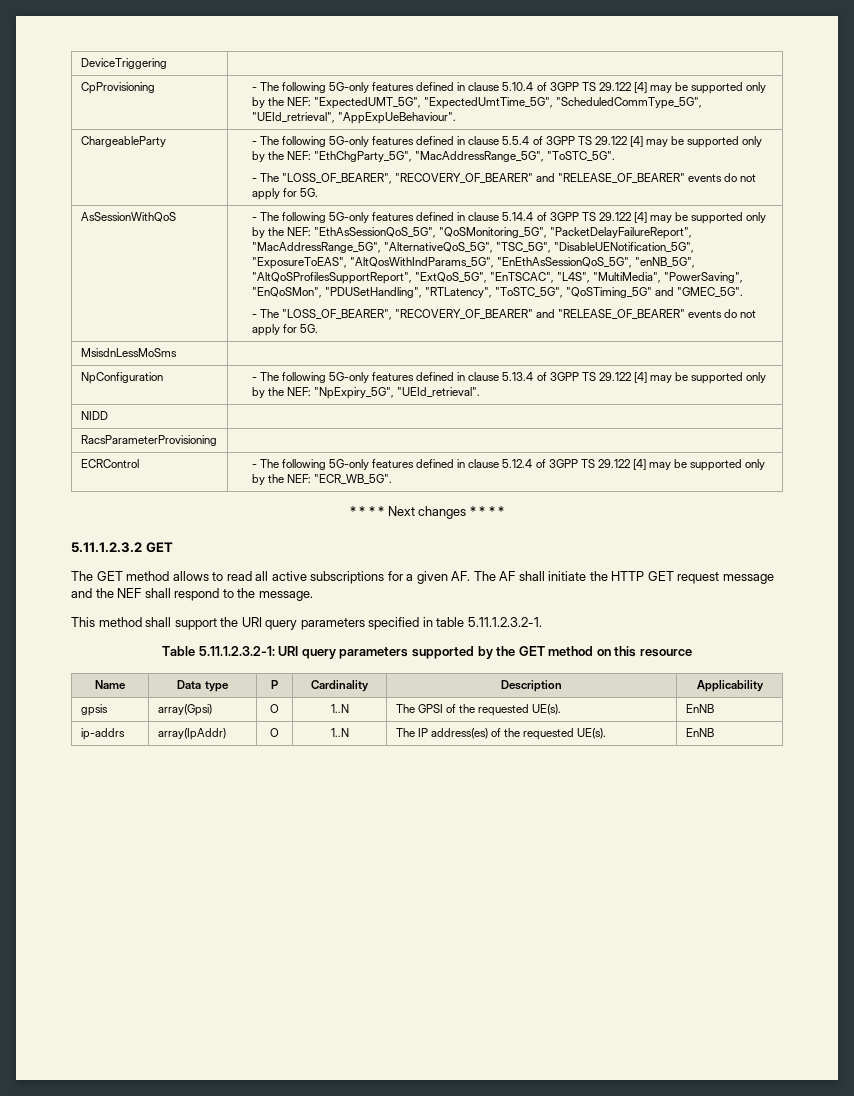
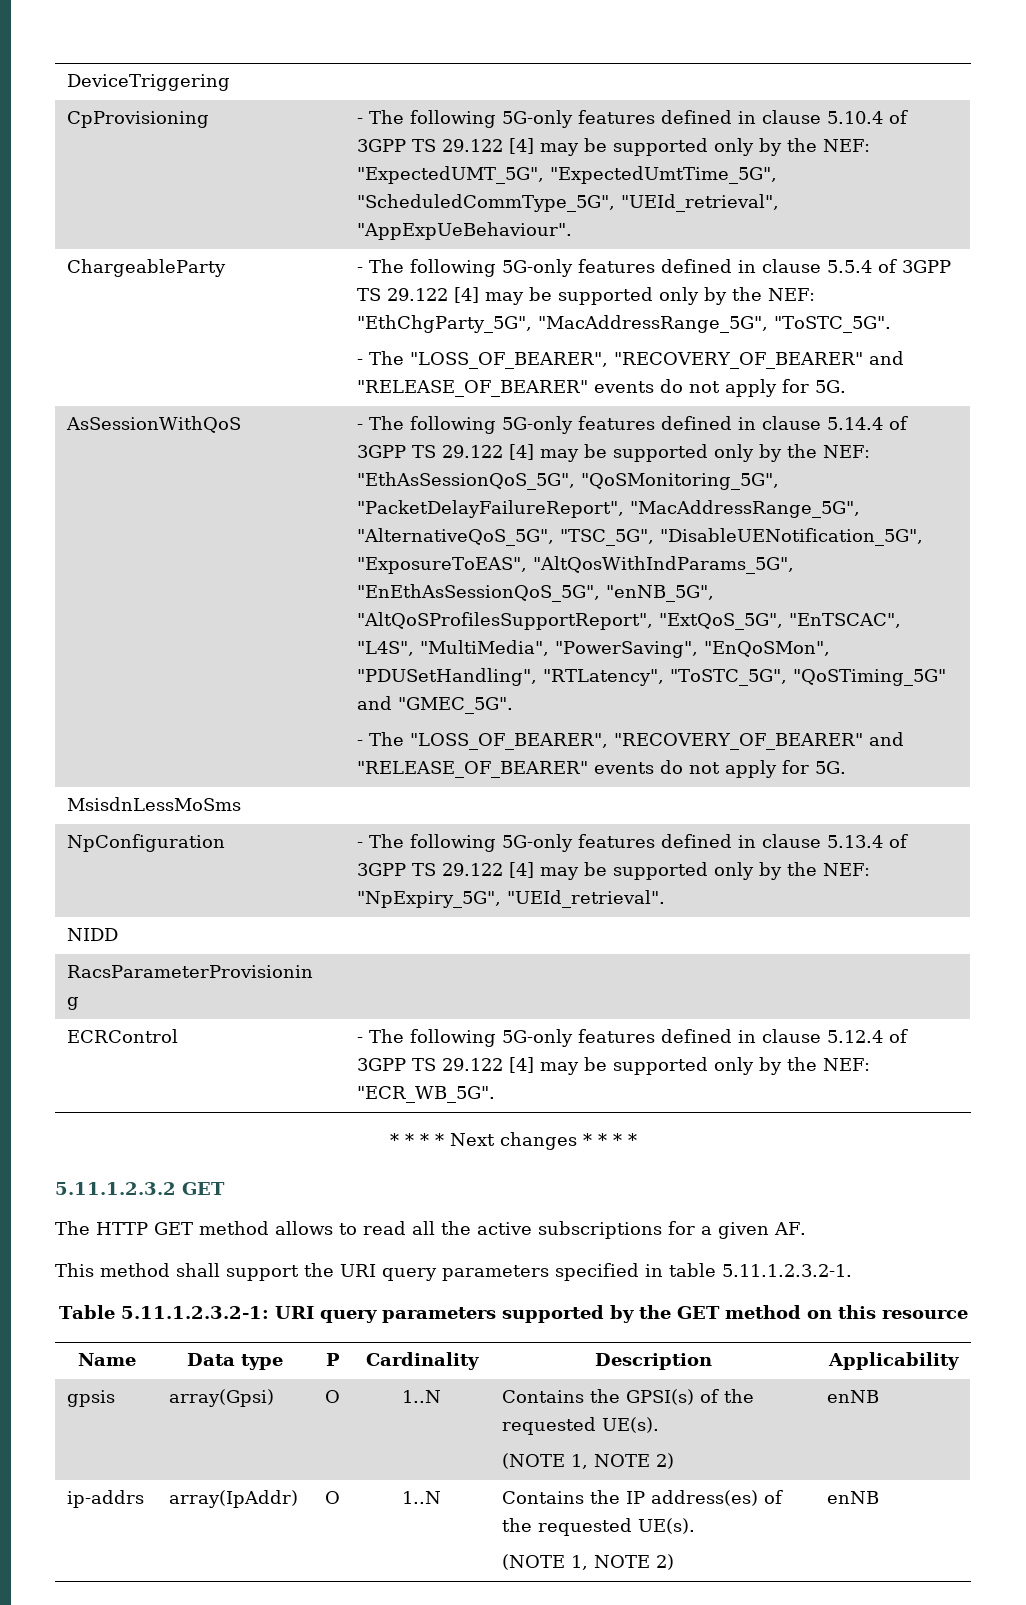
(93, 576) none -> [96,1222,148,1235] HTTP
(269, 576) none -> [441,1221,471,1235] the
[473,571,774,584] [71,588,313,601] The AF shall initiate the HTTP GET request message and the NEF shall respond to the message. -> (806, 1228) none
[395,704,562,716] [685,704,714,713] The GPSI of the requested UE(s). | EnNB -> [502,1389,755,1405] [502,1417,660,1435] [502,1453,675,1469] [827,1390,880,1403] Contains the GPSI(s) of the requested UE(s). // (NOTE 1, NOTE 2) | enNB
[395,728,415,737] The -> [502,1490,621,1504] Contains the
[685,728,714,737] | EnNB -> [502,1554,675,1570] [827,1491,880,1504] // (NOTE 1, NOTE 2) | enNB

